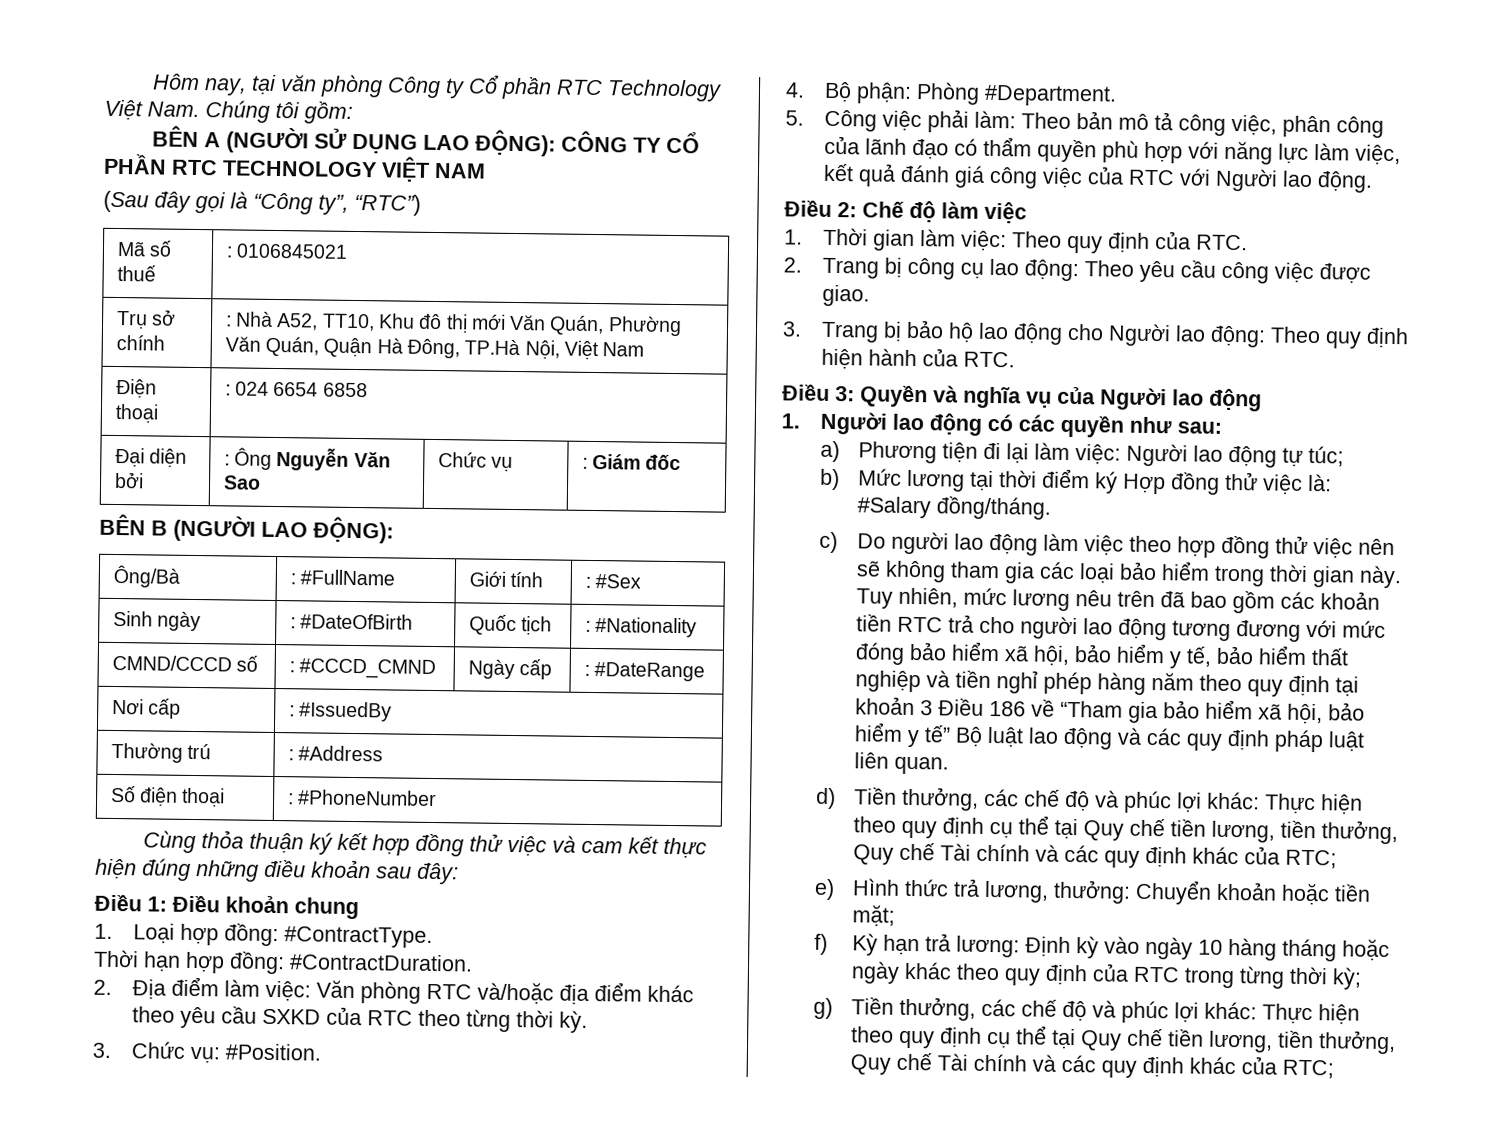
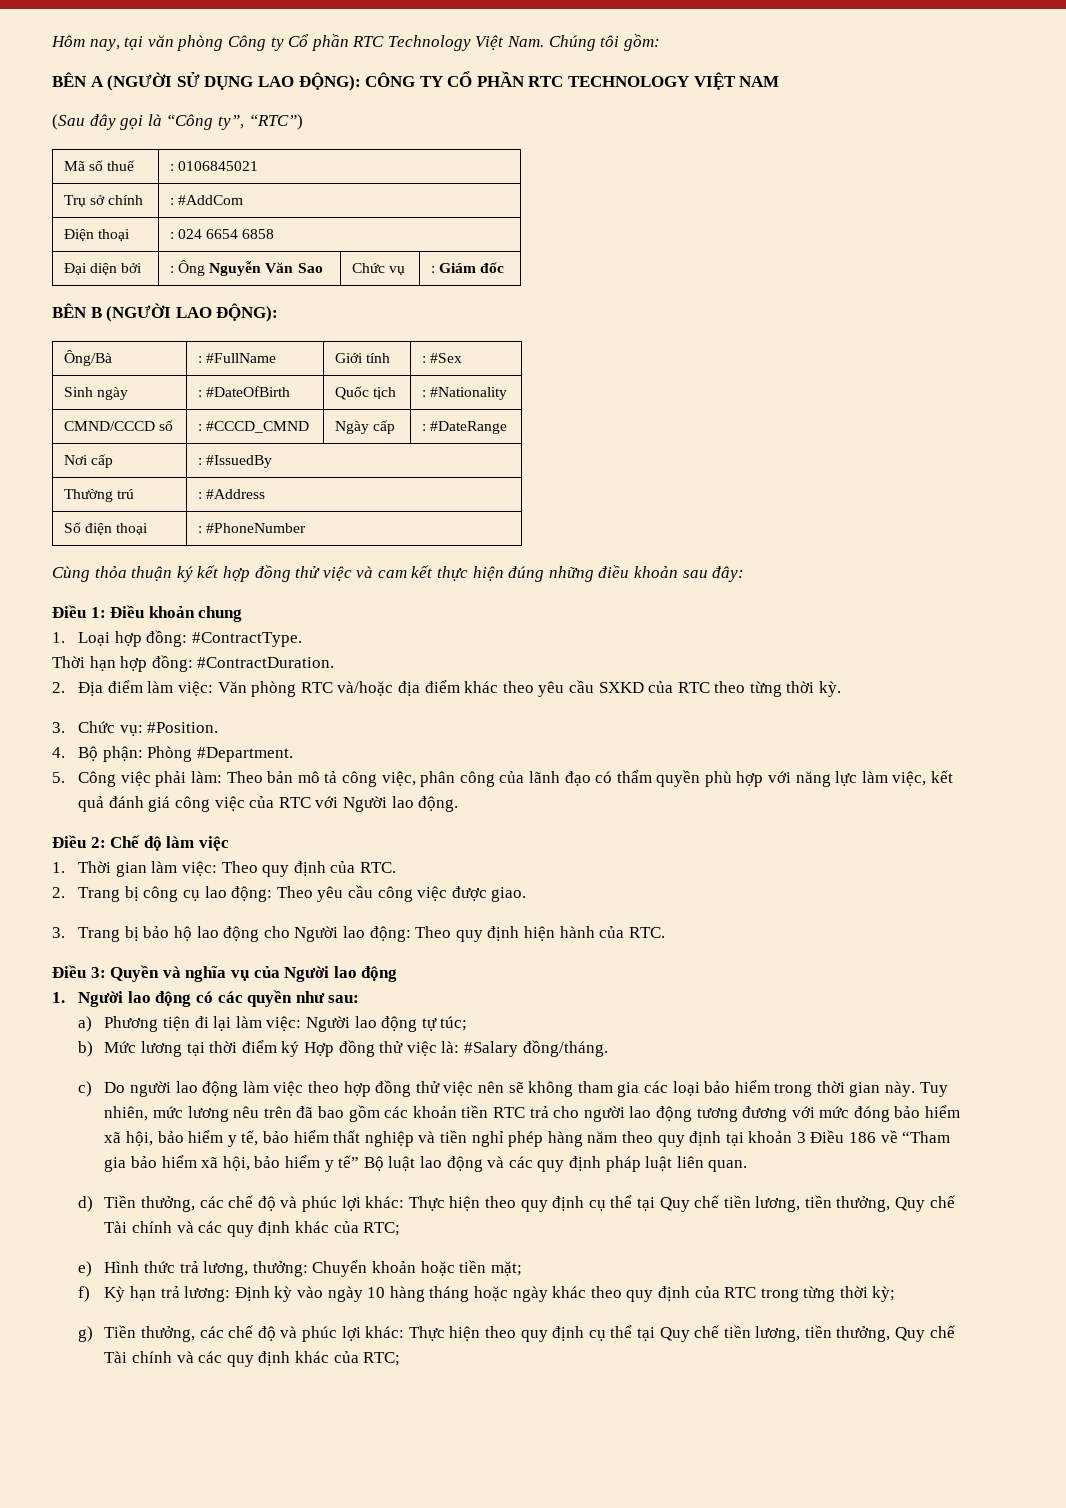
[236,311,682,337] [224,336,645,361] Nhà A52, TT10, Khu đô thị mới Văn Quán, Phường Văn Quán, Quận Hà Đông, TP.Hà Nội, Việt Nam -> [177,195,243,205] #AddCom

